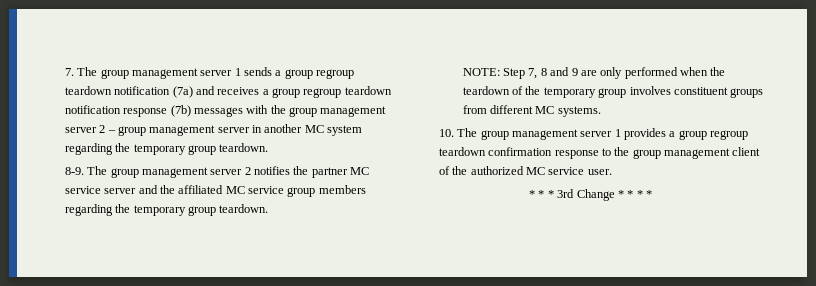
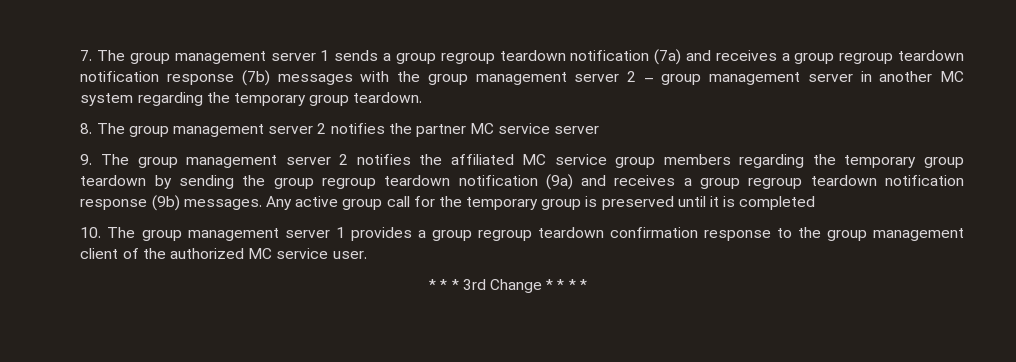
[64,167,84,175] 8-9. -> [80,123,93,134] 8.
[138,185,158,194] and -> [80,154,411,168] // 9. The group management server 2 notifies
[219,204,269,213] [462,67,726,79] [462,86,764,98] [462,105,601,117] teardown. // NOTE: Step 7, 8 and 9 are only performed when the teardown of the temporary group involves constituent groups from different MC systems. -> [80,174,964,190] [80,195,816,211] teardown by sending the group regroup teardown notification (9a) and receives a group regroup teardown notification response (9b) messages. Any active group call for the temporary group is preserved until it is completed

